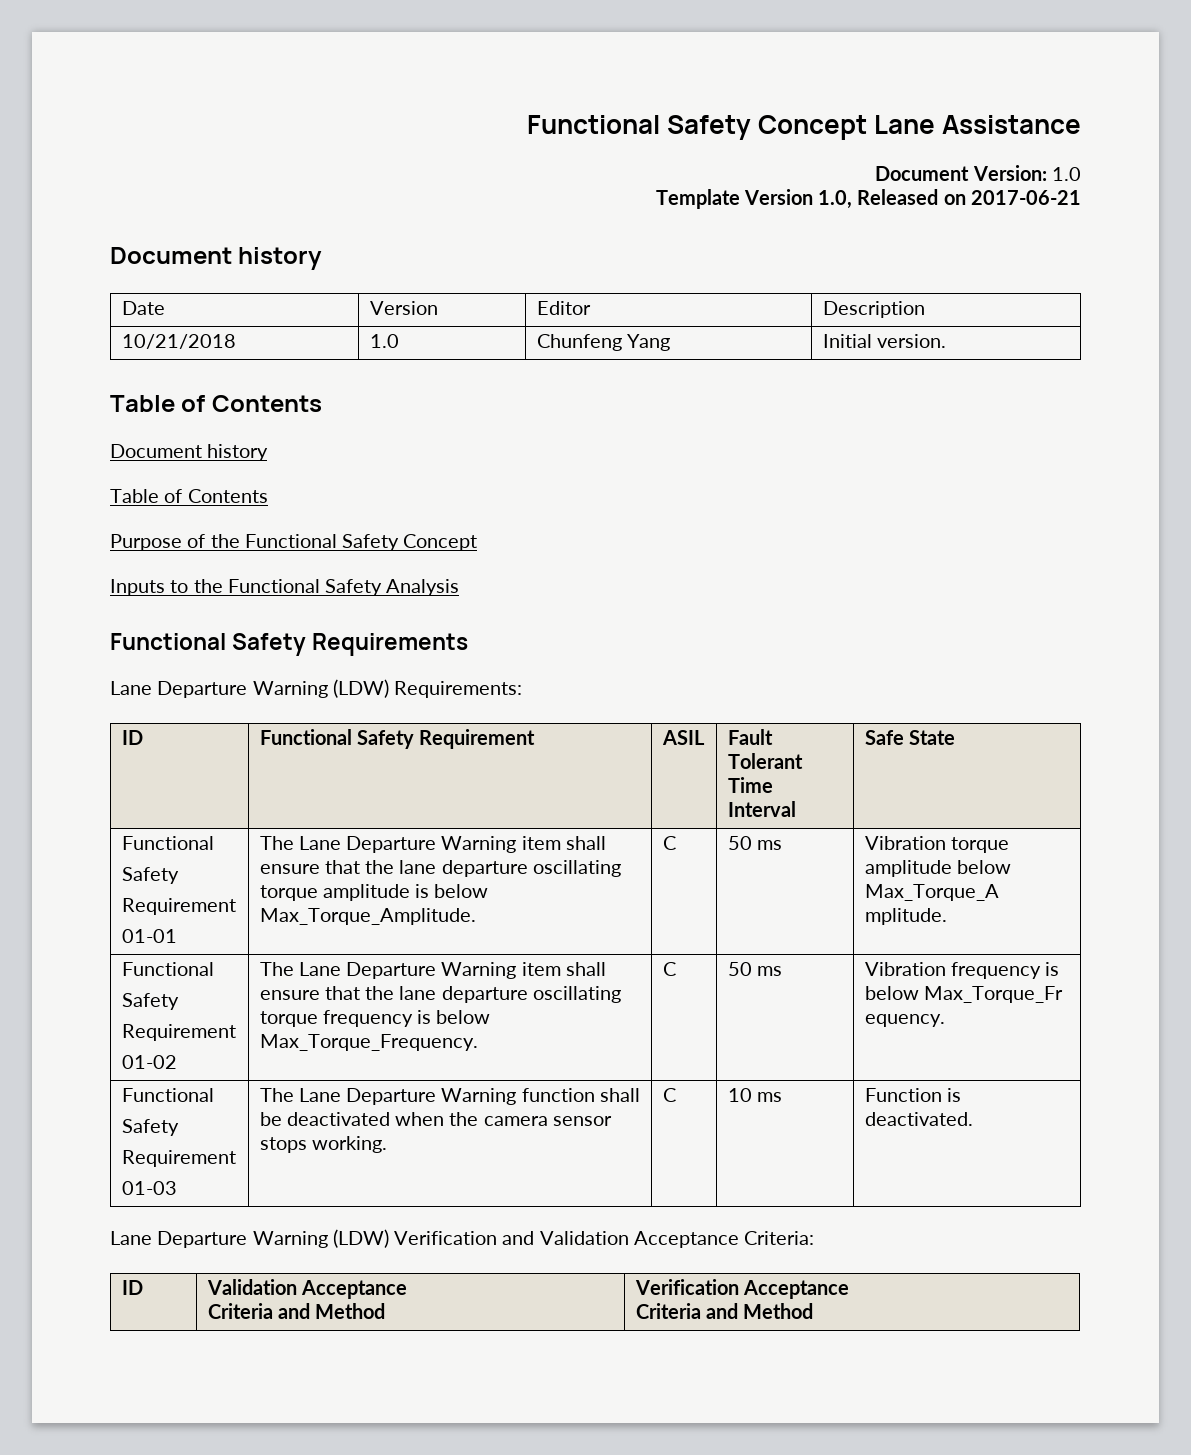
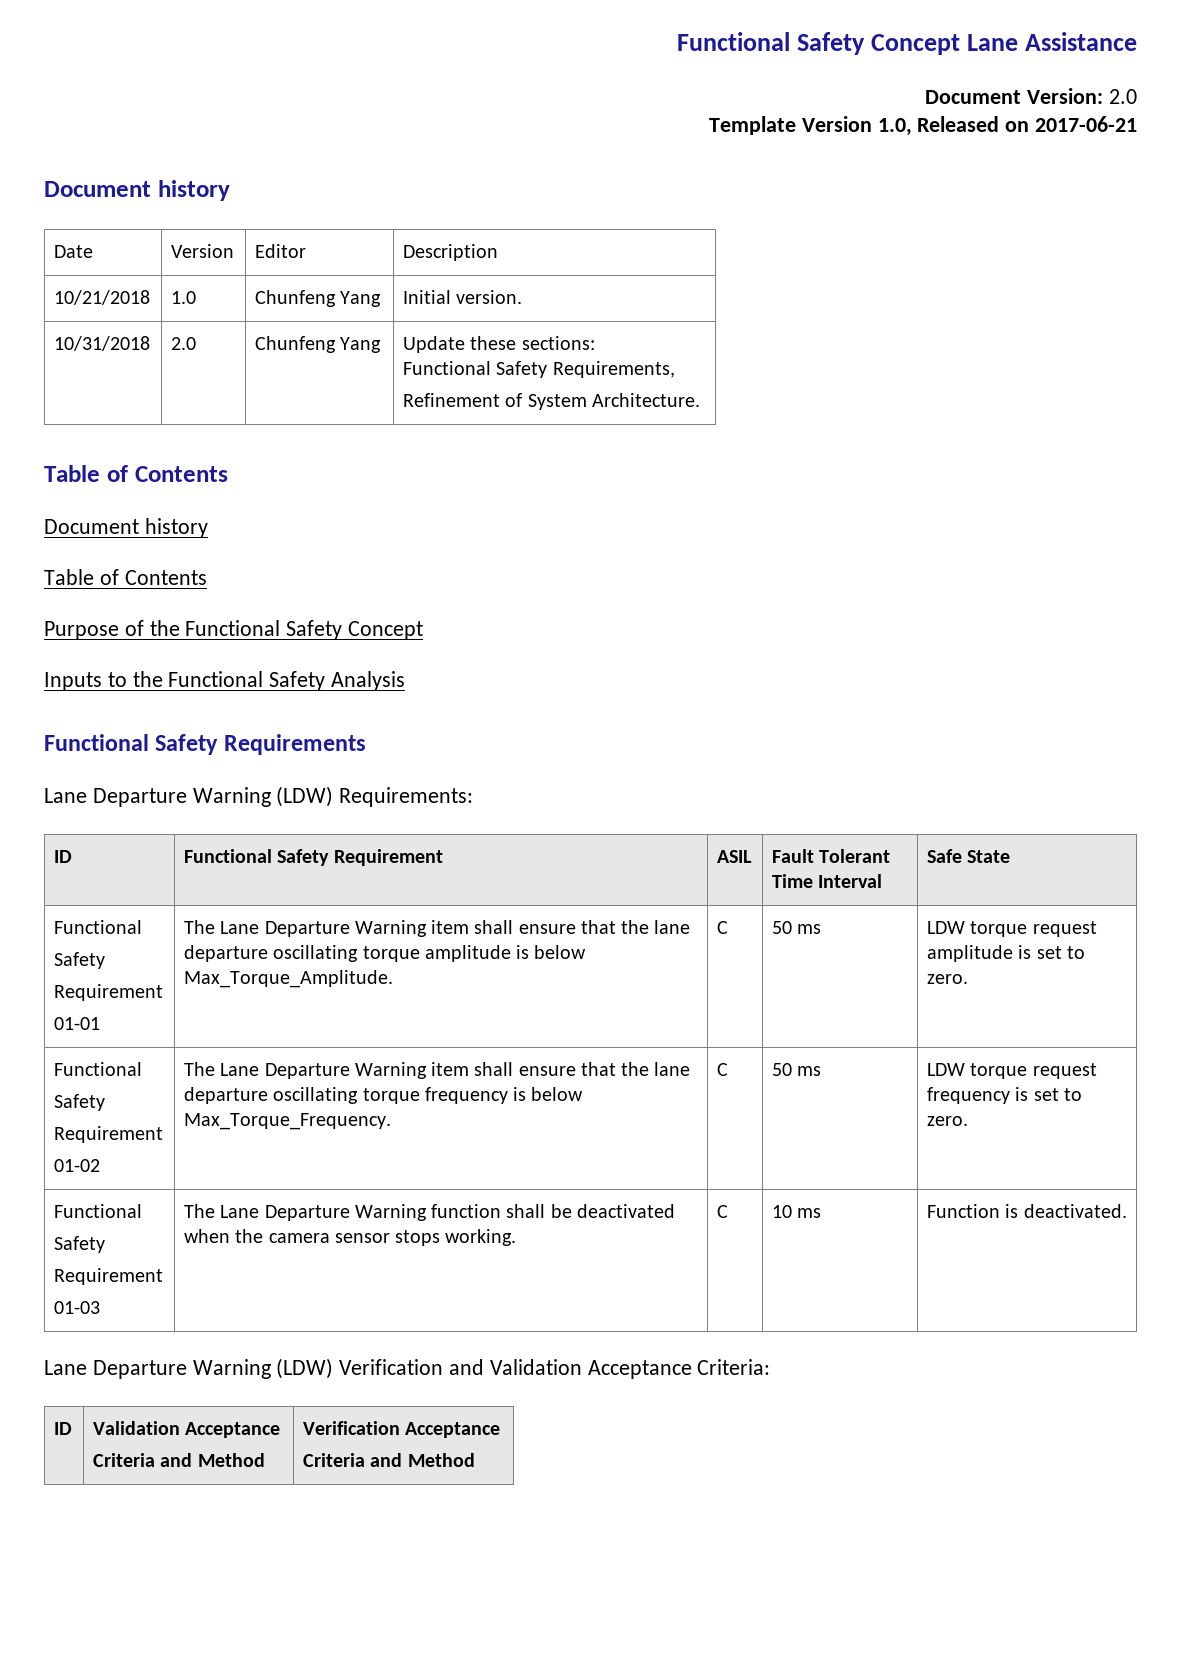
[1052,167,1081,181] 1.0 -> [1109,89,1137,104] 2.0
(946, 341) none -> [54,336,151,351] [171,337,197,350] [255,336,382,353] [403,336,595,353] [403,361,675,378] [403,393,700,410] // 10/31/2018 | 2.0 | Chunfeng Yang | Update these sections: // Functional Safety Requirements, // Refinement of System Architecture.
[864,836,1009,853] [864,860,1011,877] [864,884,999,901] [864,908,947,925] Vibration torque amplitude below Max_Torque_A mplitude. -> [927,921,1097,937] [927,945,1085,962] [927,974,969,984] LDW torque request amplitude is set to zero.
[864,962,1060,979] [864,986,1063,1003] [864,1014,945,1027] Vibration frequency is below Max_Torque_Fr equency. -> [927,1063,1097,1079] [927,1087,1082,1104] [927,1116,969,1126] LDW torque request frequency is set to zero.

